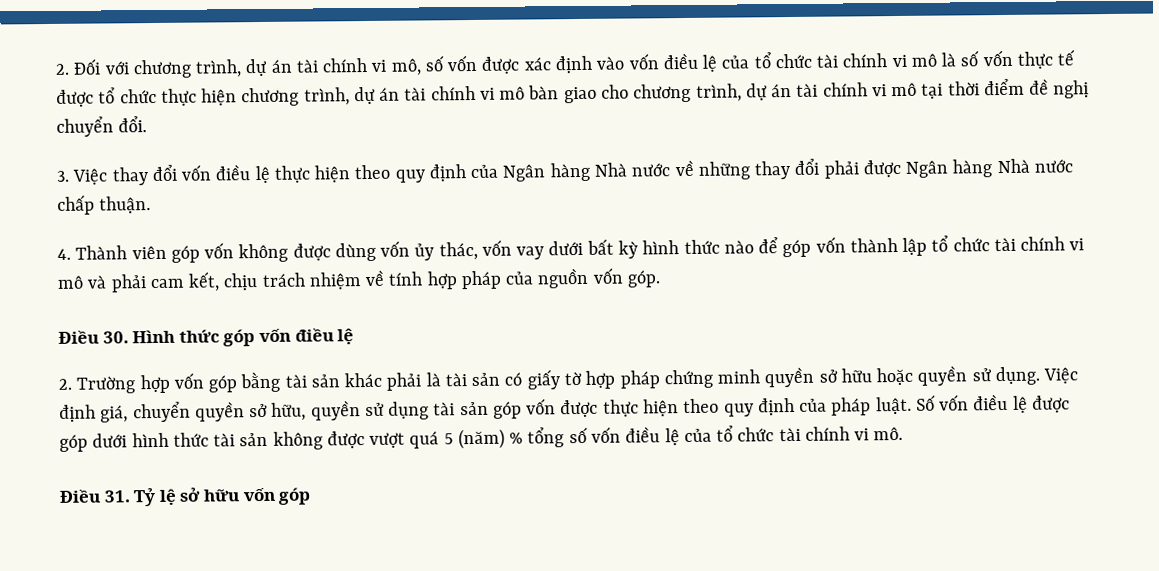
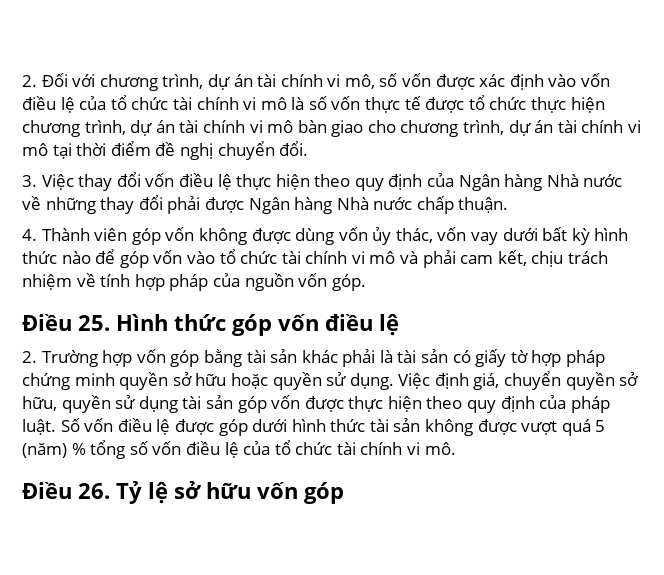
[849,237,928,256] thành lập -> [186,251,215,264] vào
[102,331,129,344] 30. -> [78,315,110,331] 25.
[103,490,131,503] 31. -> [78,483,110,499] 26.

